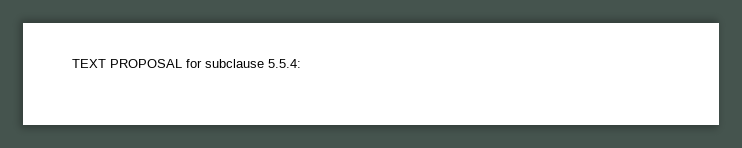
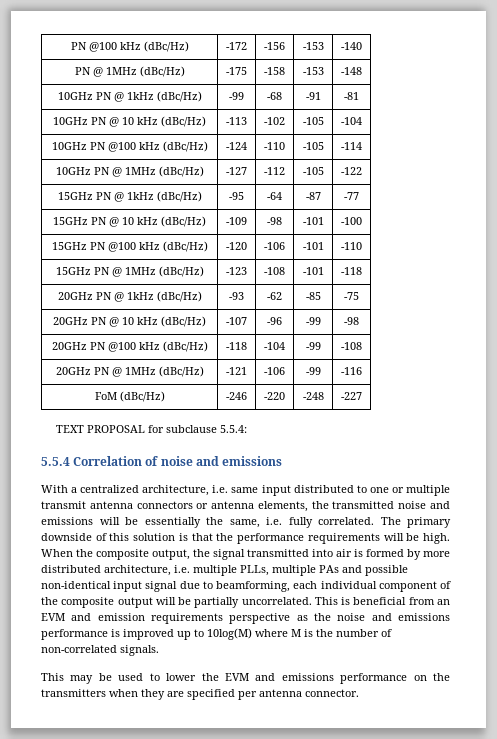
(71, 63) none -> [70,41,189,52] [226,42,247,50] [264,42,285,50] [302,42,324,50] [341,42,362,50] [74,66,185,77] [226,67,247,75] [264,67,285,75] [302,67,324,75] [341,67,362,75] [57,91,202,102] [229,92,244,100] [267,92,282,100] [305,92,321,100] [344,92,359,100] [53,116,206,127] [226,117,247,125] [264,117,285,125] [302,117,324,125] [341,117,362,125] [51,141,208,152] [226,142,247,150] [264,142,285,150] [302,142,324,150] [341,142,362,150] [55,166,204,177] [226,167,247,175] [264,167,285,175] [302,167,324,175] [341,167,362,175] [57,191,202,202] [229,192,244,200] [267,192,282,200] [305,192,321,200] [344,192,359,200] [53,216,206,227] [226,217,247,225] [267,217,282,225] [302,217,324,225] [341,217,362,225] [51,241,208,252] [226,242,247,250] [264,242,285,250] [302,242,324,250] [341,242,362,250] [55,266,204,277] [226,267,247,275] [264,267,285,275] [302,267,324,275] [341,267,362,275] [57,291,202,302] [229,292,244,300] [267,292,282,300] [305,292,321,300] [344,292,359,300] [53,316,206,327] [226,317,247,325] [267,317,282,325] [305,317,321,325] [344,317,359,325] [51,341,208,352] [226,342,247,350] [264,342,285,350] [305,342,321,350] [341,342,362,350] [55,366,204,377] [226,367,247,375] [264,367,285,375] [305,367,321,375] [341,367,362,375] [94,391,165,402] [226,392,247,400] [264,392,285,400] [302,392,324,400] [341,392,362,400] PN @100 kHz (dBc/Hz) | -172 | -156 | -153 | -140 // PN @ 1MHz (dBc/Hz) | -175 | -158 | -153 | -148 // 10GHz PN @ 1kHz (dBc/Hz) | -99 | -68 | -91 | -81 // 10GHz PN @ 10 kHz (dBc/Hz) | -113 | -102 | -105 | -104 // 10GHz PN @100 kHz (dBc/Hz) | -124 | -110 | -105 | -114 // 10GHz PN @ 1MHz (dBc/Hz) | -127 | -112 | -105 | -122 // 15GHz PN @ 1kHz (dBc/Hz) | -95 | -64 | -87 | -77 // 15GHz PN @ 10 kHz (dBc/Hz) | -109 | -98 | -101 | -100 // 15GHz PN @100 kHz (dBc/Hz) | -120 | -106 | -101 | -110 // 15GHz PN @ 1MHz (dBc/Hz) | -123 | -108 | -101 | -118 // 20GHz PN @ 1kHz (dBc/Hz) | -93 | -62 | -85 | -75 // 20GHz PN @ 10 kHz (dBc/Hz) | -107 | -96 | -99 | -98 // 20GHz PN @100 kHz (dBc/Hz) | -118 | -104 | -99 | -108 // 20GHz PN @ 1MHz (dBc/Hz) | -121 | -106 | -99 | -116 // FoM (dBc/Hz) | -246 | -220 | -248 | -227 //
(301, 63) none -> [41,456,283,466] [41,485,450,496] [41,501,450,512] [41,517,451,528] [41,533,451,544] [41,549,450,560] [41,565,408,576] [41,581,452,592] [41,597,450,608] [41,613,450,624] [41,628,392,640] [41,645,159,656] [41,673,451,684] [41,689,359,700] // 5.5.4 Correlation of noise and emissions // With a centralized architecture, i.e. same input distributed to one or multiple transmit antenna connectors or antenna elements, the transmitted noise and emissions will be essentially the same, i.e. fully correlated. The primary downside of this solution is that the performance requirements will be high. When the composite output, the signal transmitted into air is formed by more distributed architecture, i.e. multiple PLLs, multiple PAs and possible non-identical input signal due to beamforming, each individual component of the composite output will be partially uncorrelated. This is beneficial from an EVM and emission requirements perspective as the noise and emissions performance is improved up to 10log(M) where M is the number of non-correlated signals. // This may be used to lower the EVM and emissions performance on the transmitters when they are specified per antenna connector.

